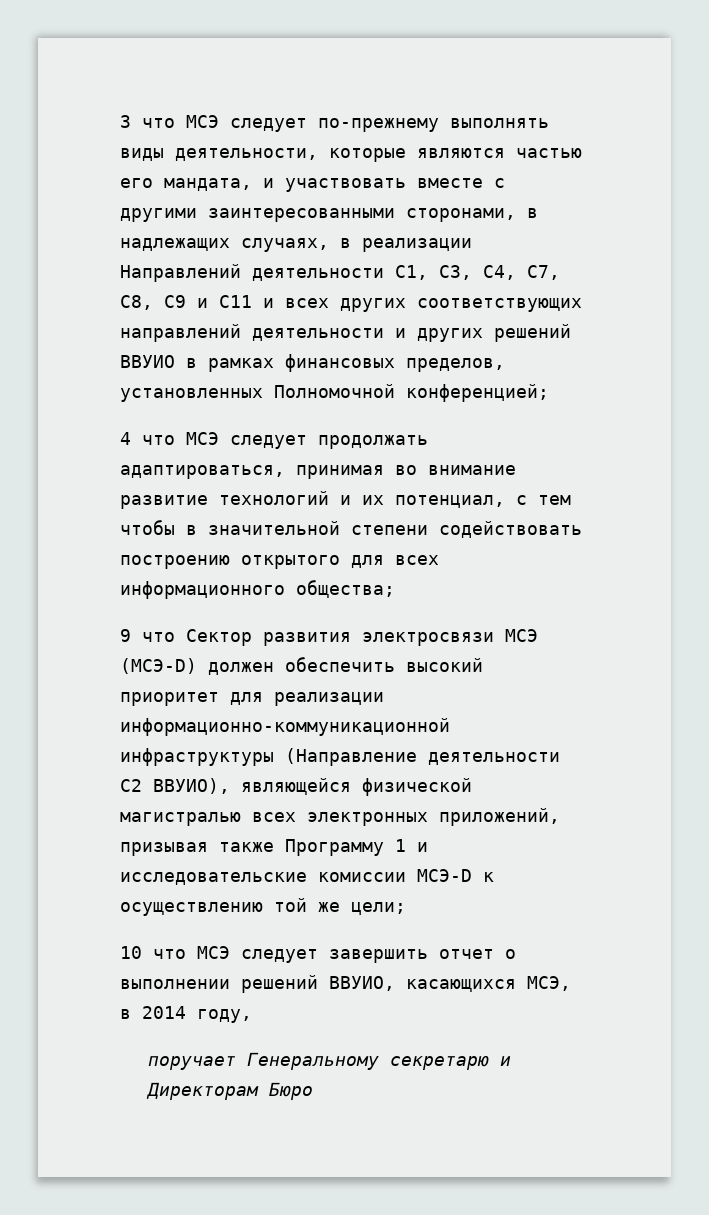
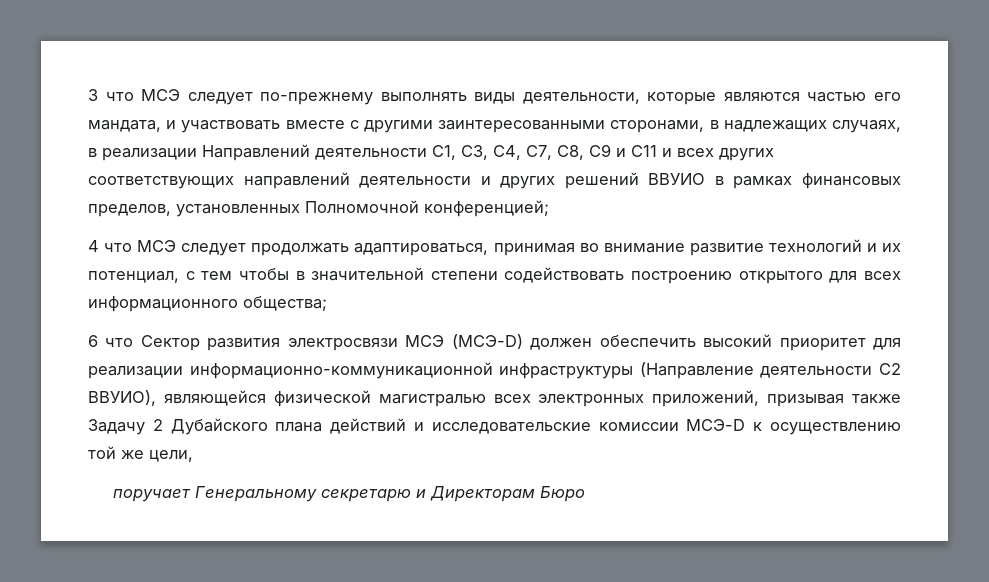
[120,629,131,642] 9 -> [88,335,98,347] 6
[285,839,406,856] Программу 1 -> [88,418,407,435] Задачу 2 Дубайского плана действий
[351,902,406,915] [120,946,516,963] [120,975,571,993] [120,1006,252,1023] цели; // 10 что МСЭ следует завершить отчет о выполнении решений ВВУИО, касающихся МСЭ, в 2014 году, -> [149,450,193,462] цели,

